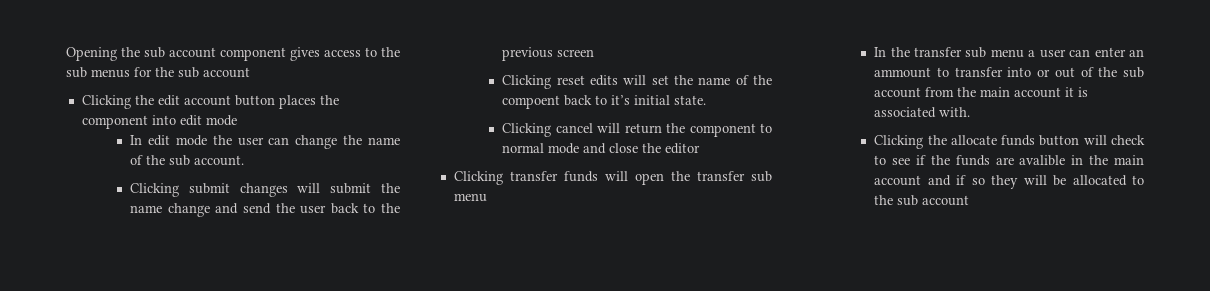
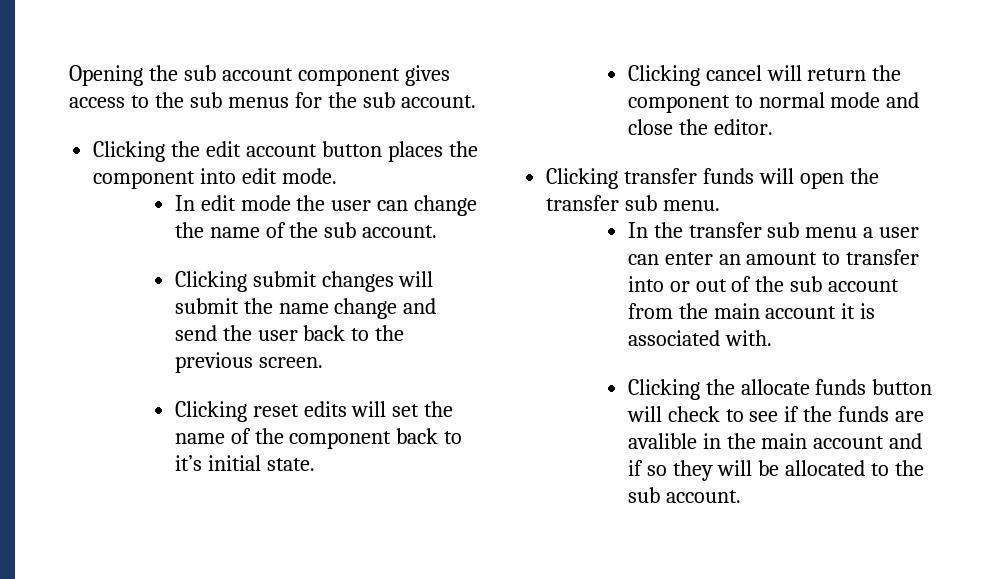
[203,67,250,78] account -> [400,95,476,108] account.
[205,115,237,126] mode -> [282,168,338,184] mode.
[557,49,595,57] screen -> [258,357,323,368] screen.
[502,95,561,109] compoent -> [289,431,392,449] component
[665,143,701,154] editor -> [713,119,773,135] editor.
[453,193,487,202] menu -> [663,200,721,211] menu.
[874,67,932,78] ammount -> [746,252,818,265] amount
[922,195,970,206] account -> [665,490,741,503] account.

